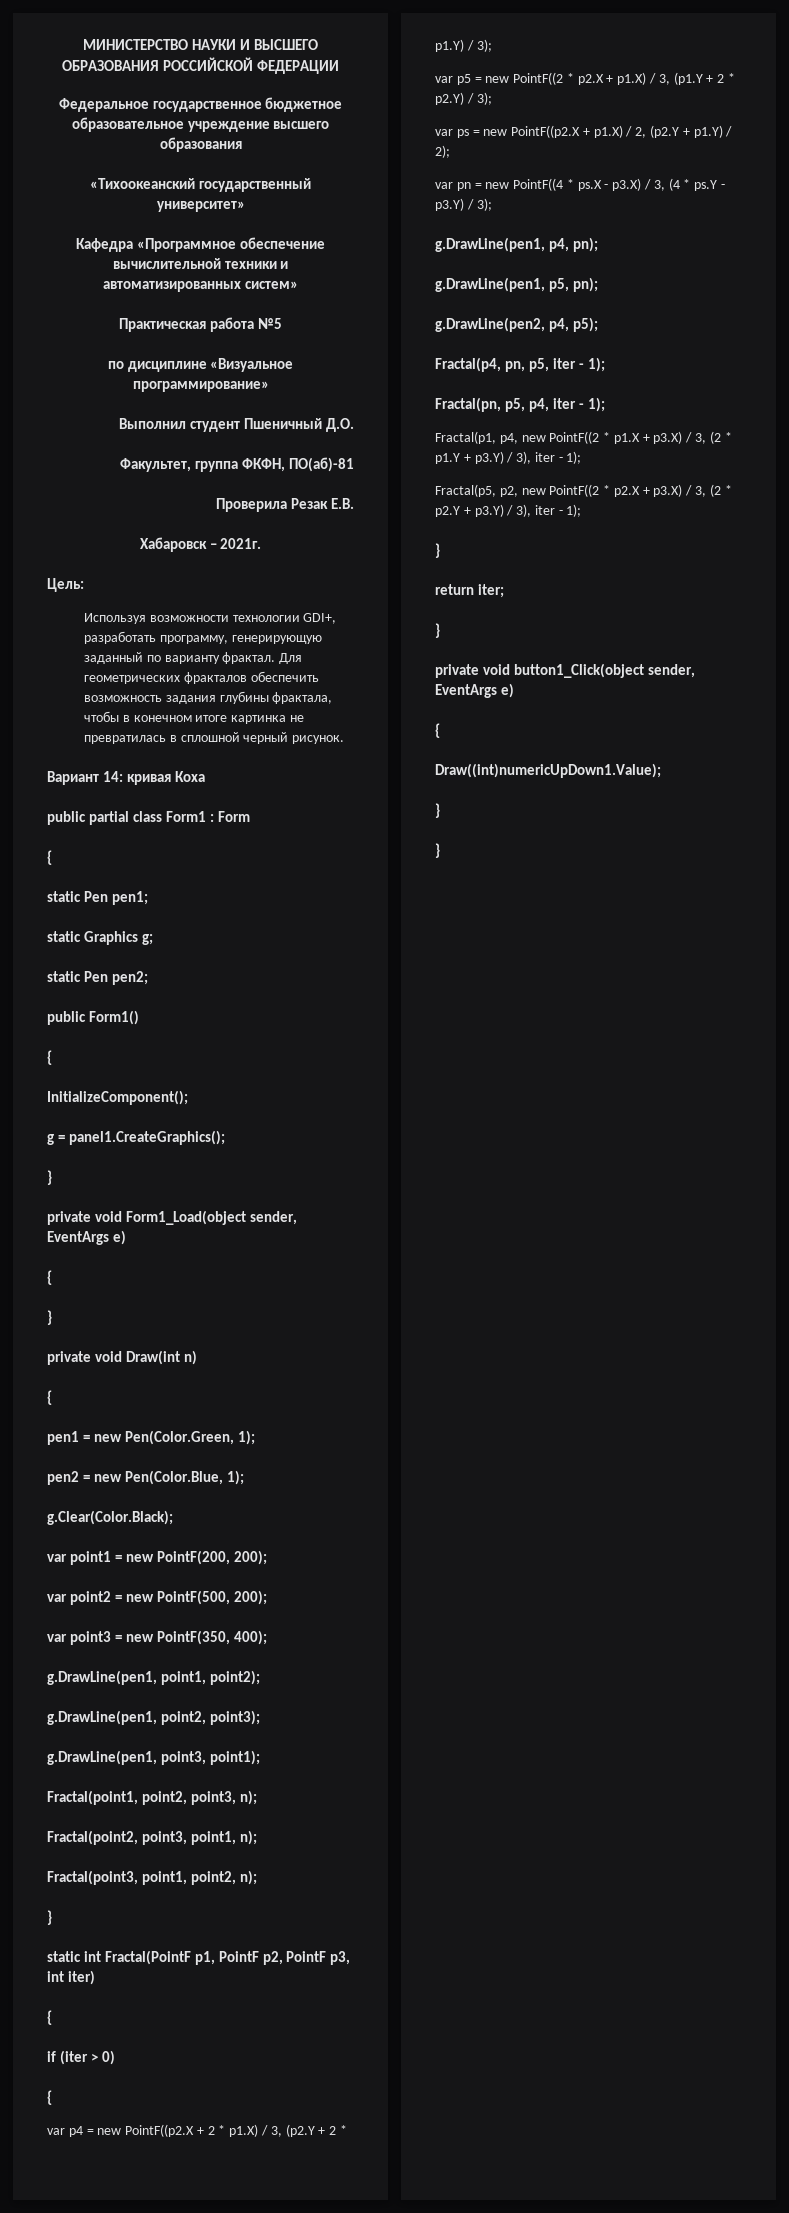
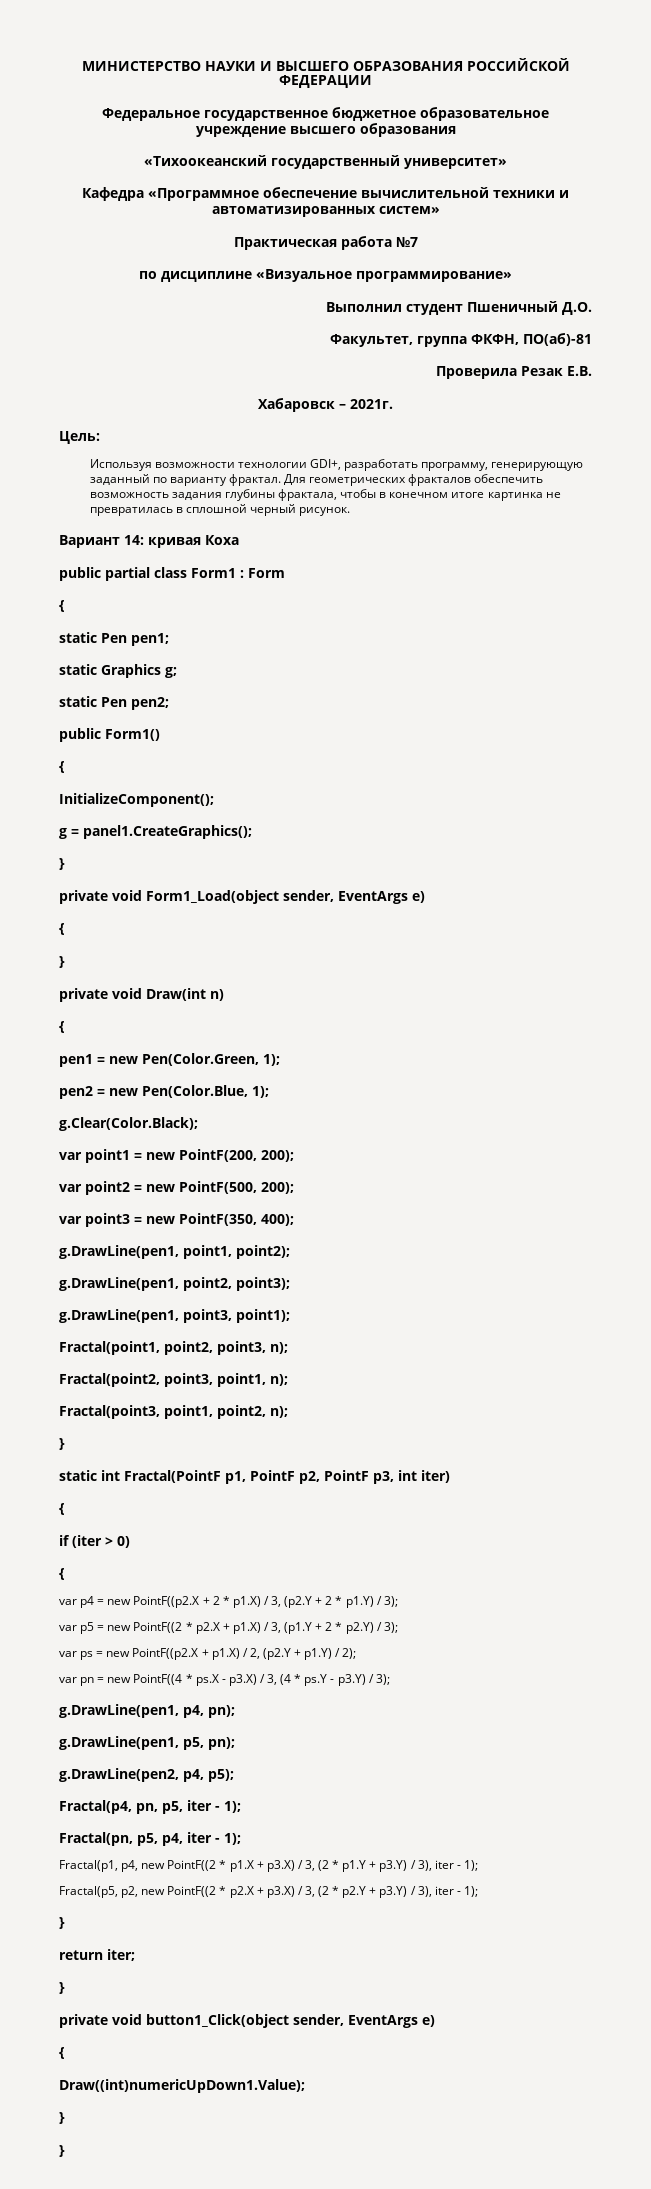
[257,318,282,329] №5 -> [395,237,418,247] №7

